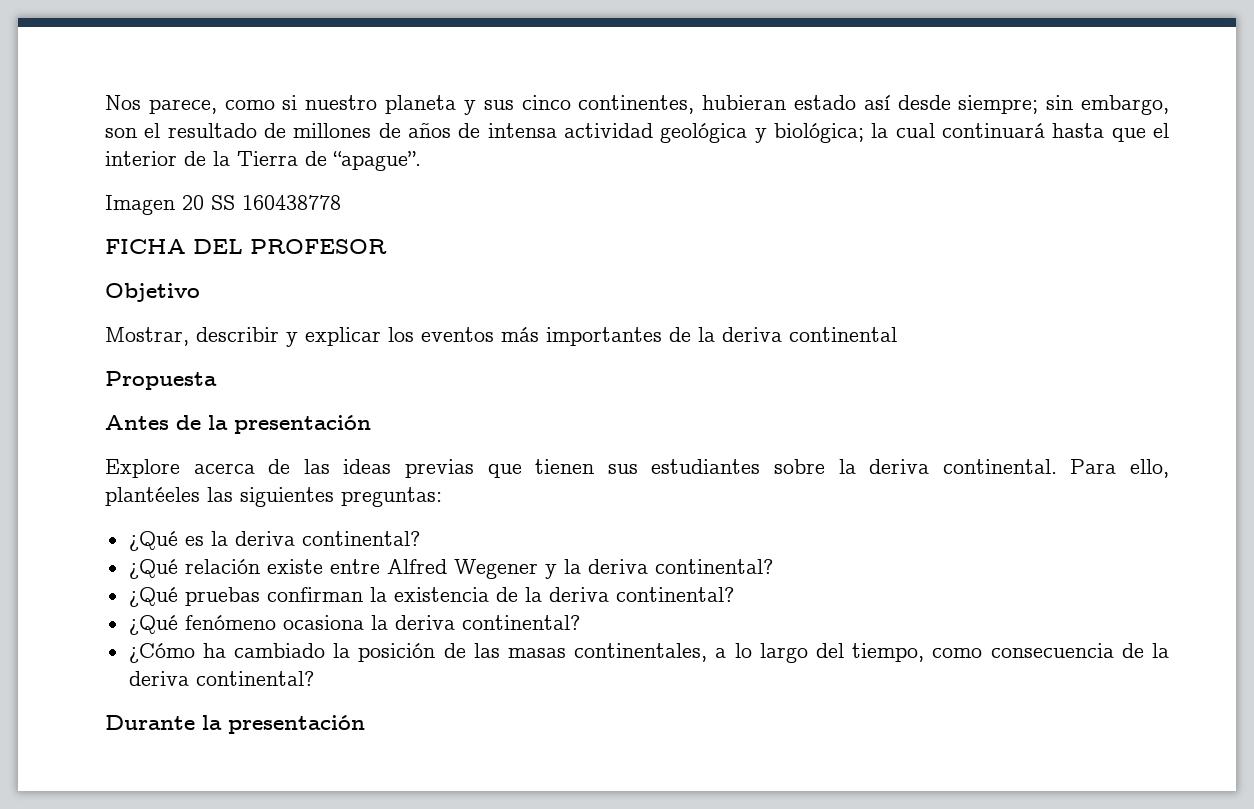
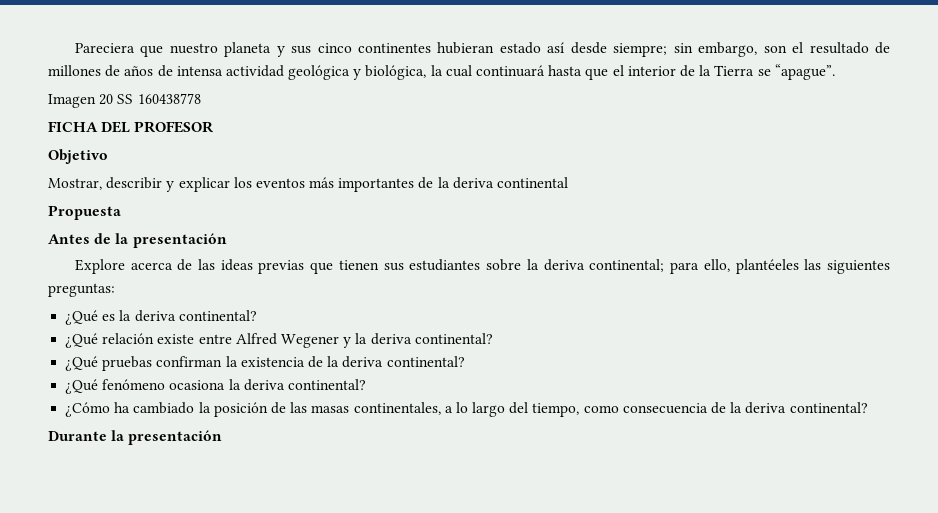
[105,95,298,114] Nos parece, como si -> [74,43,164,57] Pareciera que
[578,95,695,114] continentes, -> [357,43,431,53] continentes
[774,123,865,143] biológica; -> [365,65,427,80] biológica,
[305,151,327,166] de -> [757,69,771,76] se
[942,459,1117,474] continental. Para -> [589,259,700,274] continental; para

